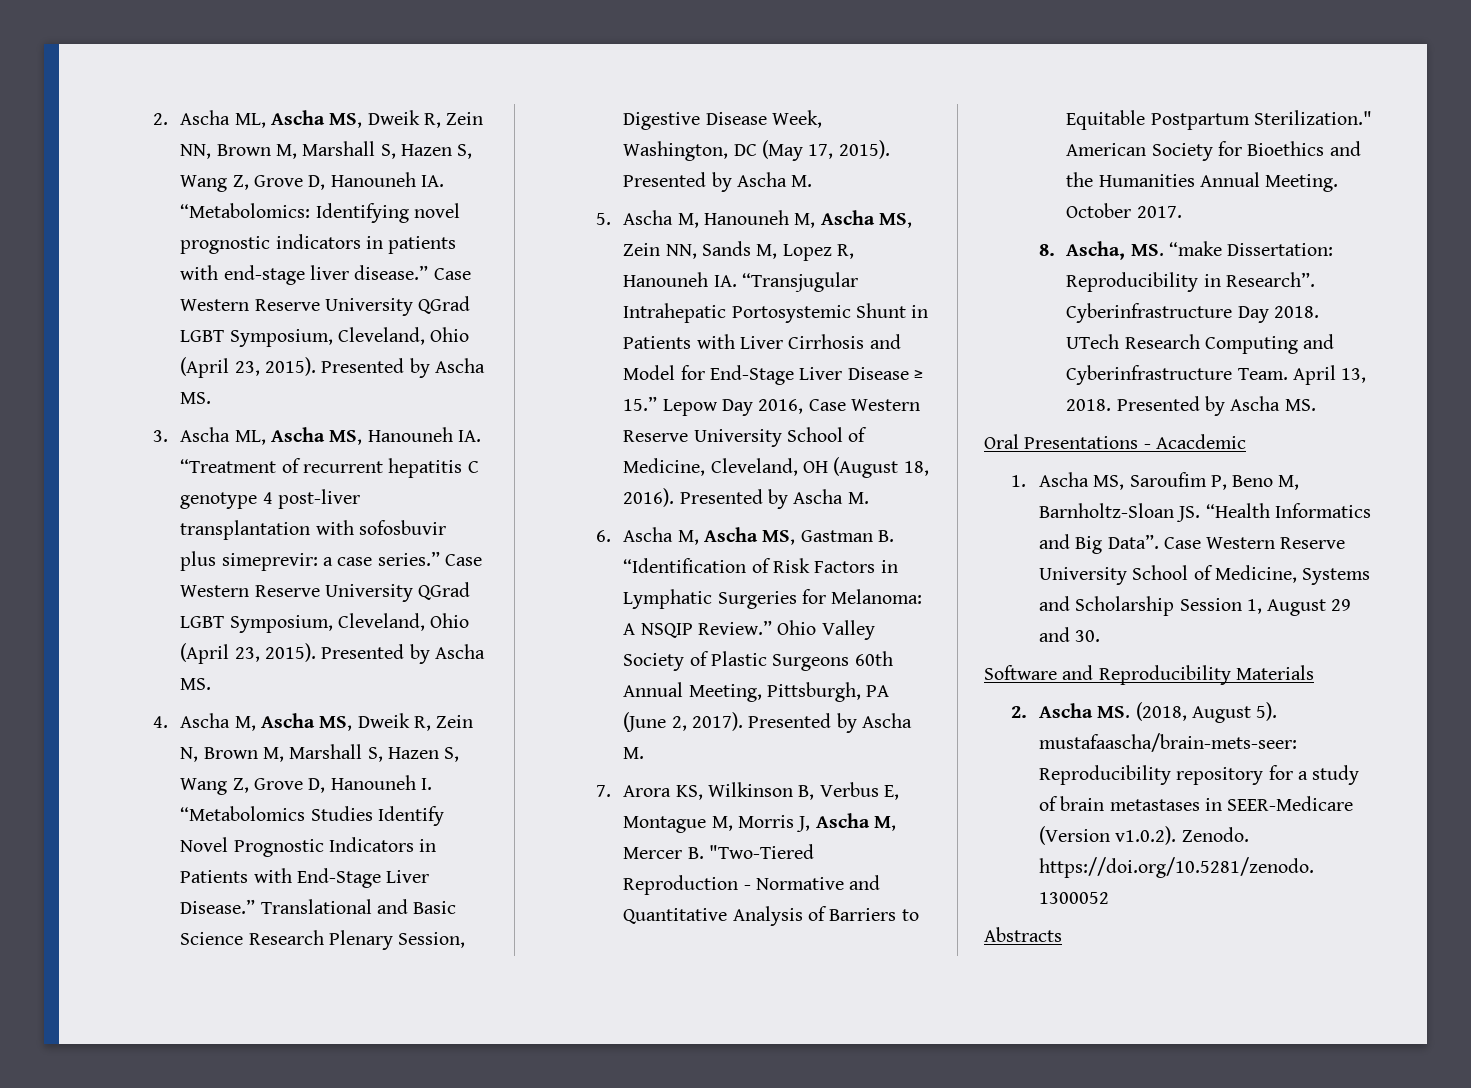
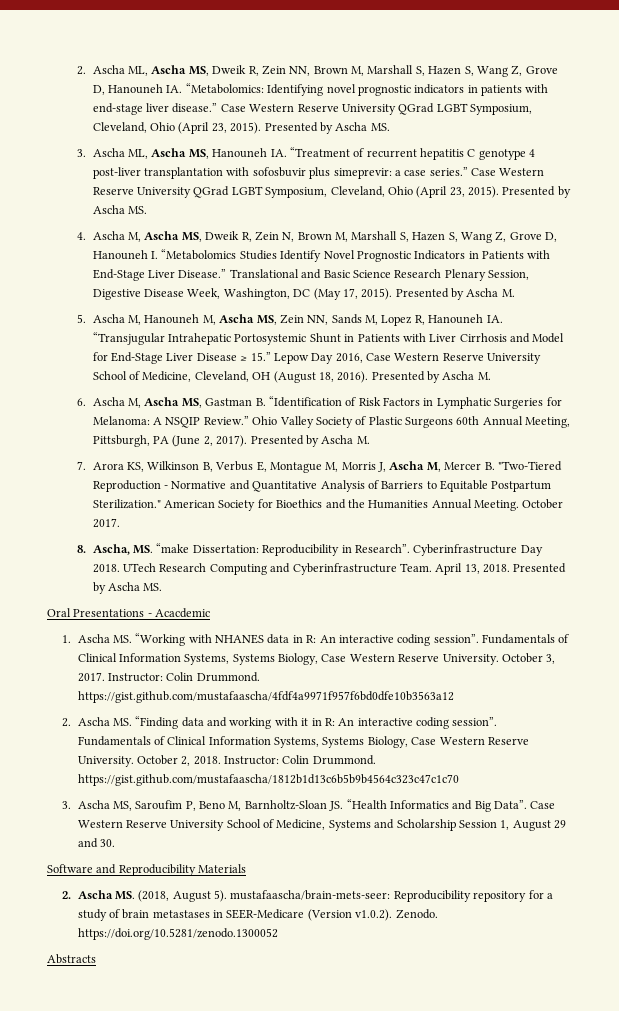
(1089, 479) none -> [112,633,570,646] [77,653,556,665] [77,672,260,682] [77,691,454,703] [62,716,498,729] [77,736,529,748] [77,755,376,767] [77,774,459,786] [62,800,110,809] MS. “Working with NHANES data in R: An interactive coding session”. Fundamentals of Clinical Information Systems, Systems Biology, Case Western Reserve University. October 3, 2017. Instructor: Colin Drummond. https://gist.github.com/mustafaascha/4fdf4a9971f957f6bd0dfe10b3563a12 // 2. Ascha MS. “Finding data and working with it in R: An interactive coding session”. Fundamentals of Clinical Information Systems, Systems Biology, Case Western Reserve University. October 2, 2018. Instructor: Colin Drummond. https://gist.github.com/mustafaascha/1812b1d13c6b5b9b4564c323c47c1c70 // 3. Ascha

